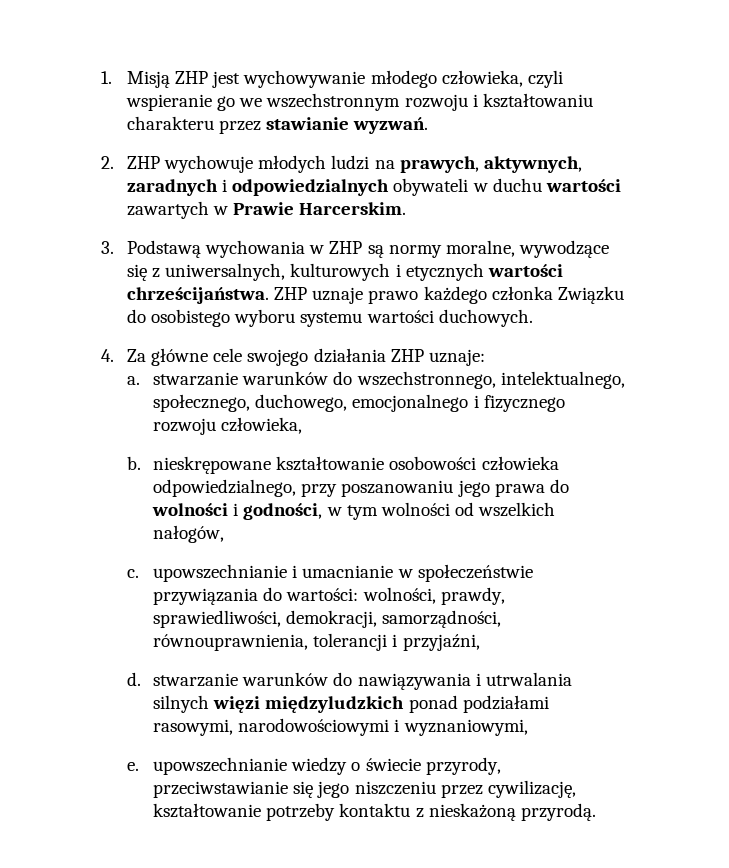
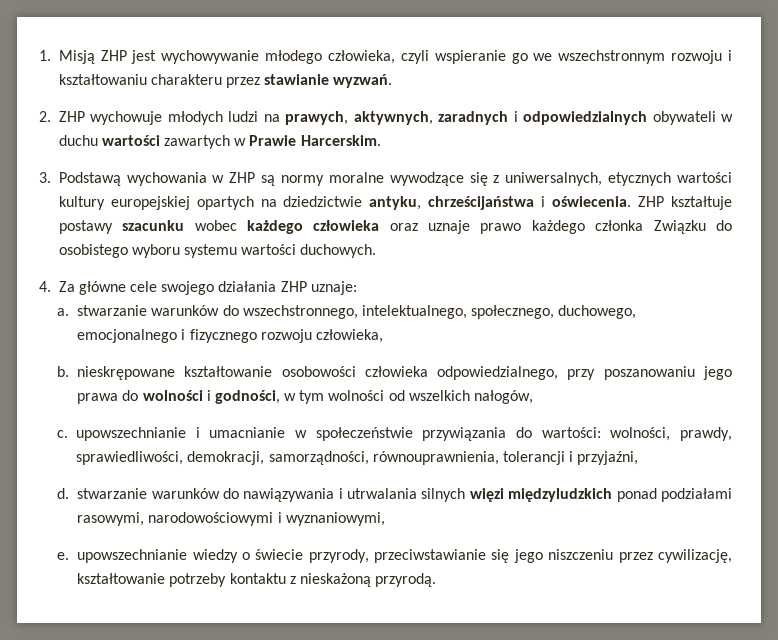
[445,240,515,257] moralne, -> [328,172,384,183] moralne
[290,263,563,281] [127,287,308,304] kulturowych i etycznych wartości chrześcijaństwa. ZHP -> [608,172,732,186] [58,196,732,210] [58,220,418,234] etycznych wartości kultury europejskiej opartych na dziedzictwie antyku, chrześcijaństwa i oświecenia. ZHP kształtuje postawy szacunku wobec każdego człowieka oraz

